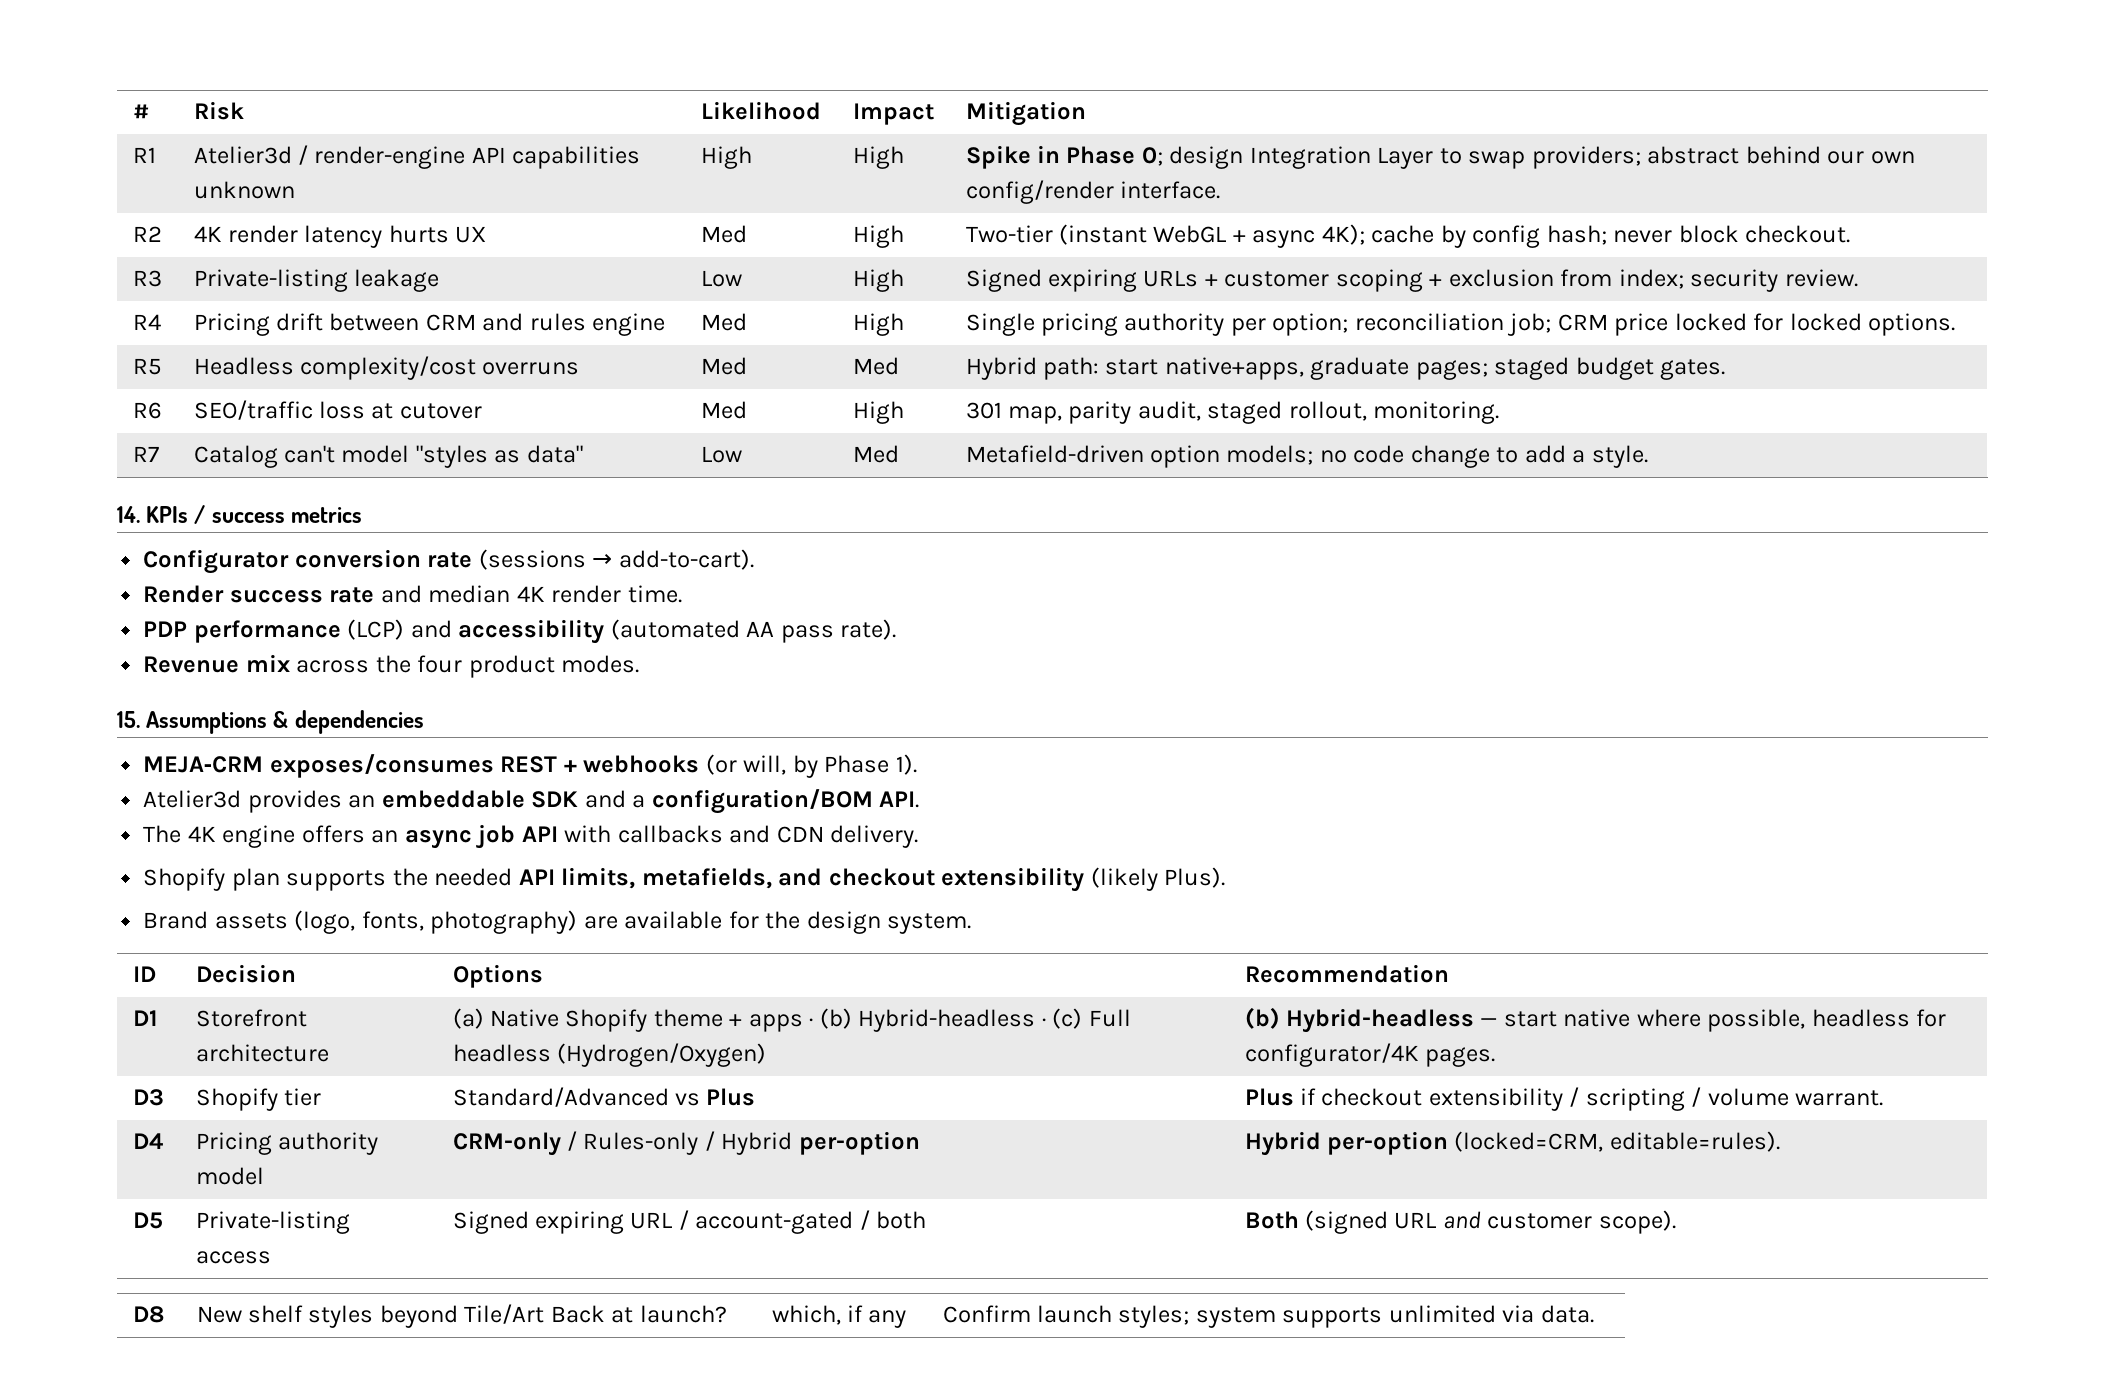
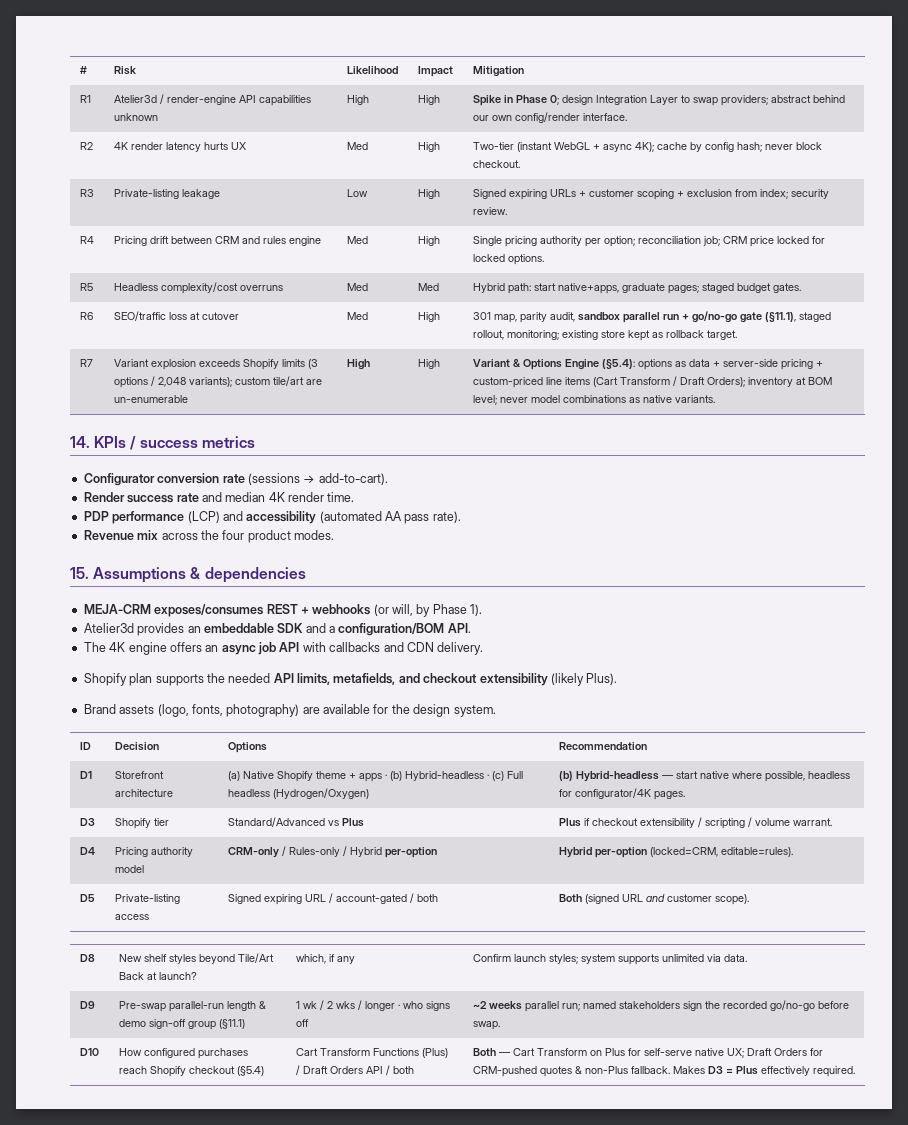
[1207,401,1500,424] [132,446,159,462] [193,445,583,468] [700,446,742,463] [852,445,899,463] [965,445,1648,468] staged rollout, monitoring. // R7 | Catalog can't model "styles as data" | Low | Med | Metafield-driven option models; no code change to add a style. -> [577,311,831,323] [472,330,737,341] [79,359,93,367] [113,359,318,370] [113,376,322,388] [113,395,188,403] [346,359,370,370] [417,359,440,369] [472,359,823,370] [472,376,832,388] [472,395,715,405] sandbox parallel run + go/no-go gate (§11.1), staged rollout, monitoring; existing store kept as rollback target. // R7 | Variant explosion exceeds Shopify limits (3 options / 2,048 variants); custom tile/art are un-enumerable | High | High | Variant & Options Engine (§5.4): options as data + server-side pricing + custom-priced line items (Cart Transform / Draft Orders); inventory at BOM level; never model combinations as native variants.
(1594, 1314) none -> [79,1001,95,1009] [118,1001,266,1012] [118,1019,245,1030] [295,1000,450,1011] [295,1019,309,1027] [472,1000,849,1012] [472,1021,500,1030] [79,1048,99,1056] [118,1048,248,1059] [118,1066,264,1077] [295,1048,448,1058] [295,1065,414,1075] [472,1048,823,1058] [472,1066,855,1077] // D9 | Pre-swap parallel-run length & demo sign-off group (§11.1) | 1 wk / 2 wks / longer · who signs off | ~2 weeks parallel run; named stakeholders sign the recorded go/no-go before swap. // D10 | How configured purchases reach Shopify checkout (§5.4) | Cart Transform Functions (Plus) / Draft Orders API / both | Both — Cart Transform on Plus for self-serve native UX; Draft Orders for CRM-pushed quotes & non-Plus fallback. Makes D3 = Plus effectively required.

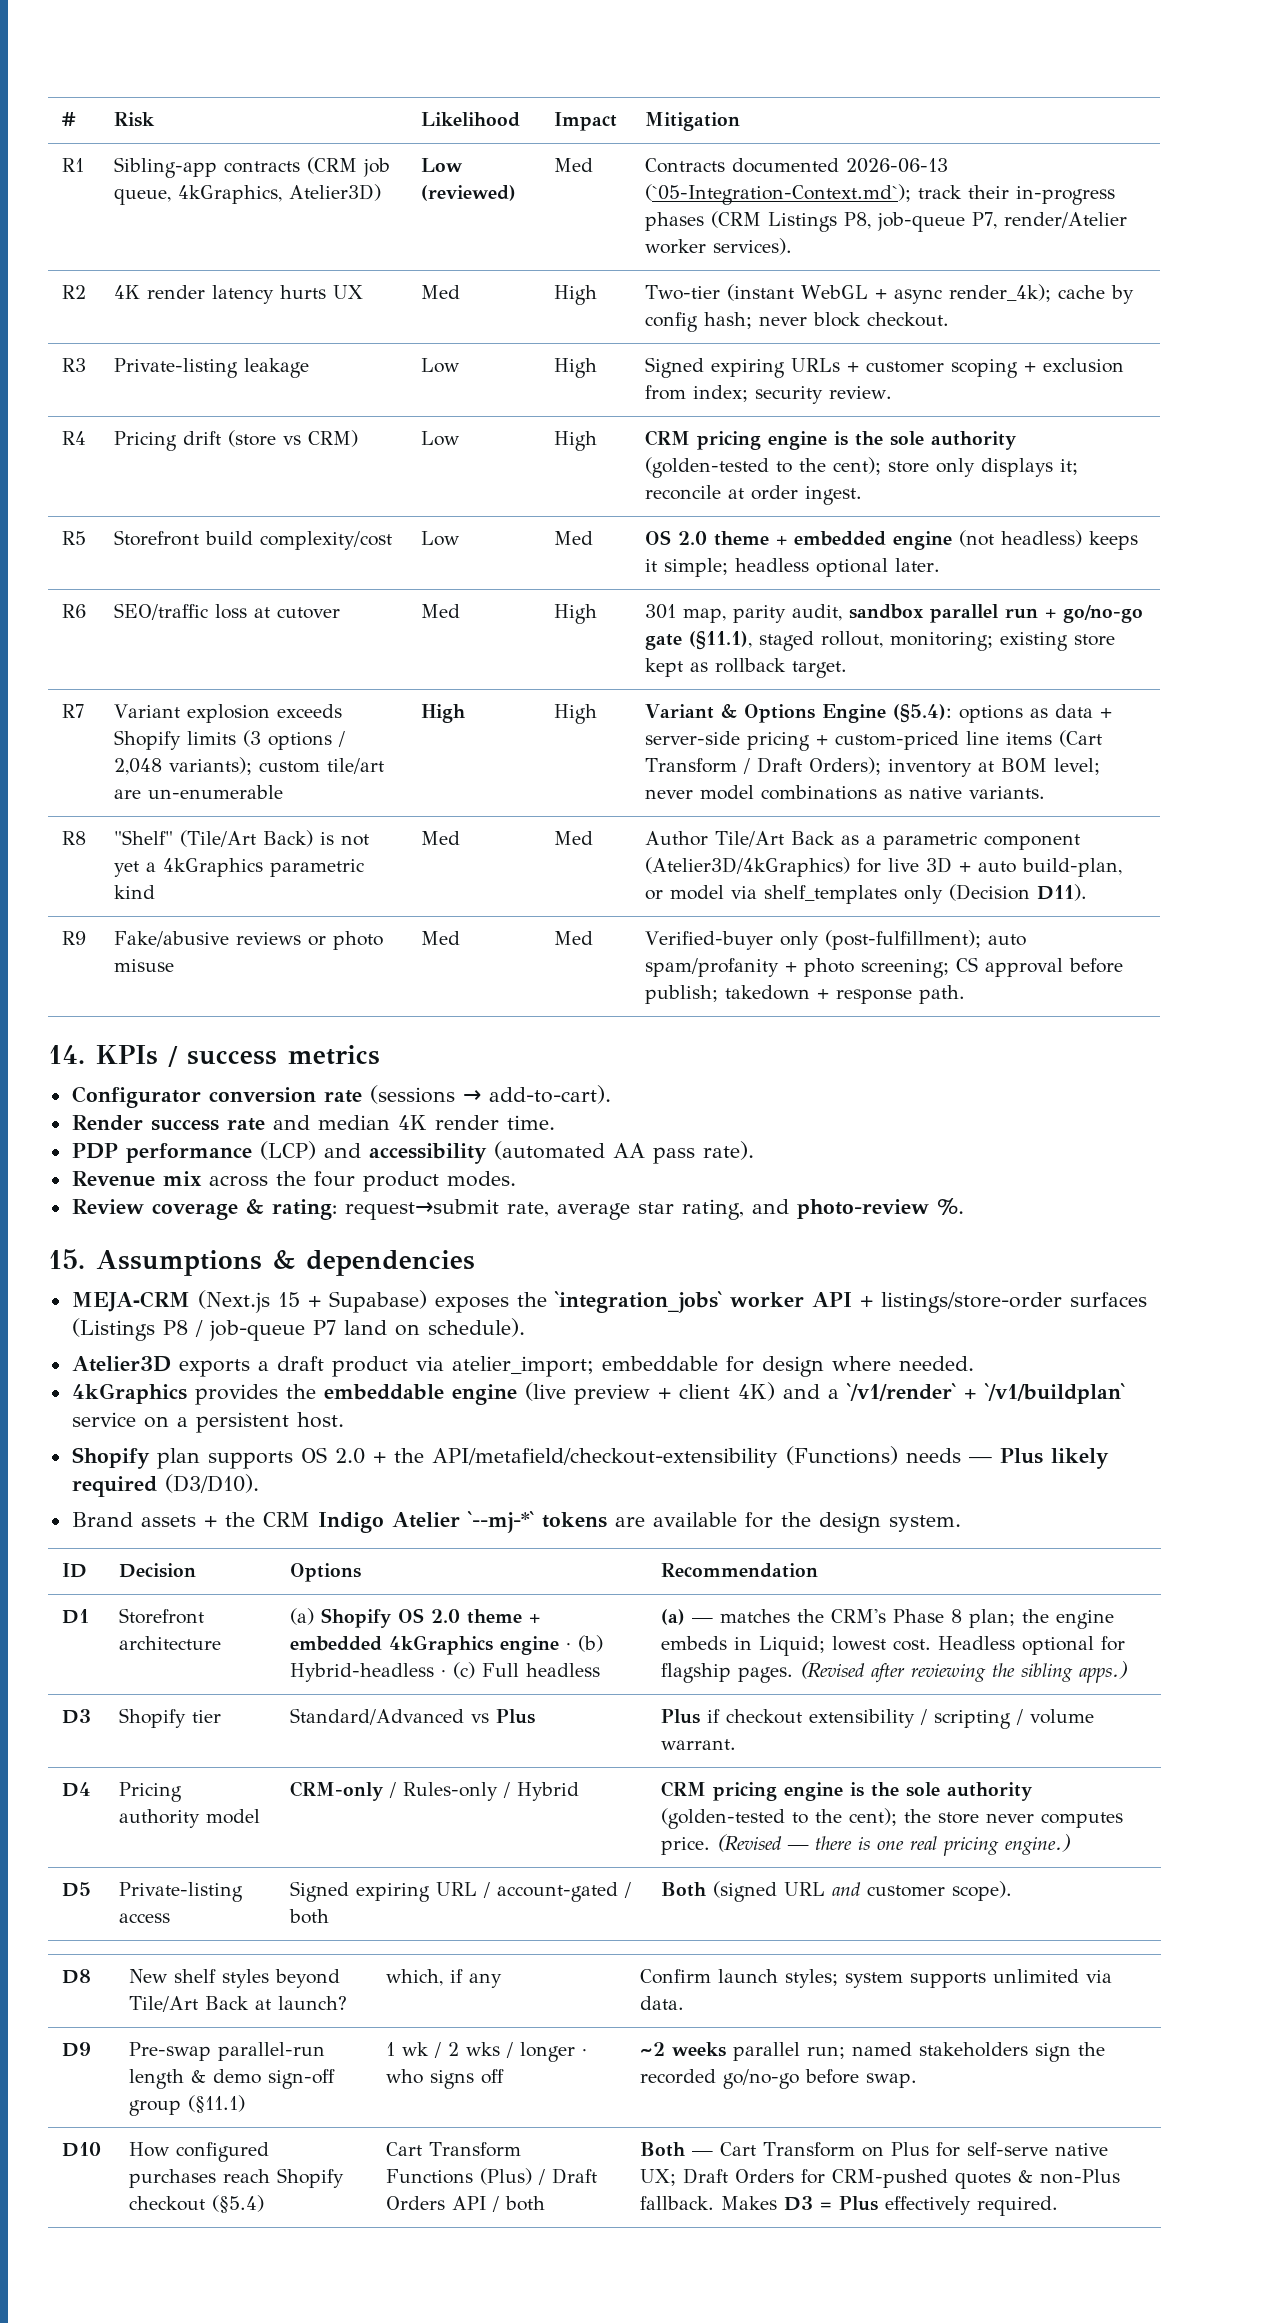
[113,94,311,106] [113,113,158,121] [346,95,369,105] [417,95,440,105] [472,95,845,106] [472,112,627,123] Atelier3d / render-engine API capabilities unknown | High | High | Spike in Phase 0; design Integration Layer to swap providers; abstract behind our own config/render interface. -> [113,157,390,178] [113,184,381,205] [420,158,463,172] [420,185,516,201] [553,158,593,172] [644,158,948,173] [644,184,1115,205] [644,211,1127,232] [644,238,792,255] Sibling-app contracts (CRM job queue, 4kGraphics, Atelier3D) | Low (reviewed) | Med | Contracts documented 2026-06-13 (`05-Integration-Context.md`); track their in-progress phases (CRM Listings P8, job-queue P7, render/Atelier worker services).
[634,142,654,152] 4K); -> [948,284,1051,302] render_4k);
[170,236,321,246] [346,236,368,244] [417,236,440,246] [472,236,825,247] [472,254,544,265] [79,283,93,291] [113,282,283,294] [346,283,368,291] [417,283,439,291] [472,283,801,294] between CRM and rules engine | Med | High | Single pricing authority per option; reconciliation job; CRM price locked for locked options. // R5 | Headless complexity/cost overruns | Med | Med | Hybrid path: start native+apps, graduate pages; staged budget gates. -> [227,430,358,447] [420,431,460,446] [553,431,597,451] [644,430,1017,450] [644,457,1078,478] [644,485,862,505] [61,531,86,545] [113,530,392,550] [420,531,460,546] [553,531,593,545] [644,530,1138,550] [644,558,940,577] (store vs CRM) | Low | High | CRM pricing engine is the sole authority (golden-tested to the cent); store only displays it; reconcile at order ingest. // R5 | Storefront build complexity/cost | Low | Med | OS 2.0 theme + embedded engine (not headless) keeps it simple; headless optional later.
(715, 399) none -> [61,831,86,845] [113,830,369,847] [113,858,364,877] [113,885,155,899] [420,831,460,845] [553,831,593,845] [644,831,1080,850] [644,857,1122,877] [644,884,1087,904] [61,931,86,945] [113,931,383,950] [113,959,174,972] [420,931,460,945] [553,931,593,945] [644,930,1026,950] [644,957,1123,978] [644,985,965,1004] // R8 | "Shelf" (Tile/Art Back) is not yet a 4kGraphics parametric kind | Med | Med | Author Tile/Art Back as a parametric component (Atelier3D/4kGraphics) for live 3D + auto build-plan, or model via shelf_templates only (Decision D11). // R9 | Fake/abusive reviews or photo misuse | Med | Med | Verified-buyer only (post-fulfillment); auto spam/profanity + photo screening; CS approval before publish; takedown + response path.
(334, 535) none -> [71,1198,964,1220] // Review coverage & rating: request→submit rate, average star rating, and photo-review %.
[154,604,483,617] [83,623,471,636] [83,642,484,655] [83,673,618,686] [83,704,300,717] exposes/consumes REST + webhooks (or will, by Phase 1). // Atelier3d provides an embeddable SDK and a configuration/BOM API. // The 4K engine offers an async job API with callbacks and CDN delivery. // Shopify plan supports the needed API limits, metafields, and checkout extensibility (likely Plus). // Brand assets (logo, fonts, photography) -> [197,1290,1147,1313] [71,1318,525,1341] [71,1356,974,1377] [71,1382,1125,1405] [71,1412,344,1433] [71,1446,1109,1469] [71,1474,259,1497] [71,1511,607,1533] (Next.js 15 + Supabase) exposes the `integration_jobs` worker API + listings/store-order surfaces (Listings P8 / job-queue P7 land on schedule). // Atelier3D exports a draft product via atelier_import; embeddable for design where needed. // 4kGraphics provides the embeddable engine (live preview + client 4K) and a `/v1/render` + `/v1/buildplan` service on a persistent host. // Shopify plan supports OS 2.0 + the API/metafield/checkout-extensibility (Functions) needs — Plus likely required (D3/D10). // Brand assets + the CRM Indigo Atelier `--mj-*` tokens
[242,771,382,782] Native Shopify theme + apps -> [320,1608,540,1628] [289,1635,559,1655] Shopify OS 2.0 theme + embedded 4kGraphics engine
[272,788,369,799] [558,771,850,782] [558,788,685,800] (Hydrogen/Oxygen) | (b) Hybrid-headless — start native where possible, headless for configurator/4K pages. -> [660,1609,1114,1629] [660,1636,1125,1656] [660,1661,1127,1683] | (a) — matches the CRM's Phase 8 plan; the engine embeds in Liquid; lowest cost. Headless optional for flagship pages. (Revised after reviewing the sibling apps.)
[384,847,437,858] [558,847,793,858] per-option | Hybrid per-option (locked=CRM, editable=rules). -> [660,1781,1033,1801] [660,1808,1123,1829] [660,1834,1070,1856] | CRM pricing engine is the sole authority (golden-tested to the cent); the store never computes price. (Revised — there is one real pricing engine.)

